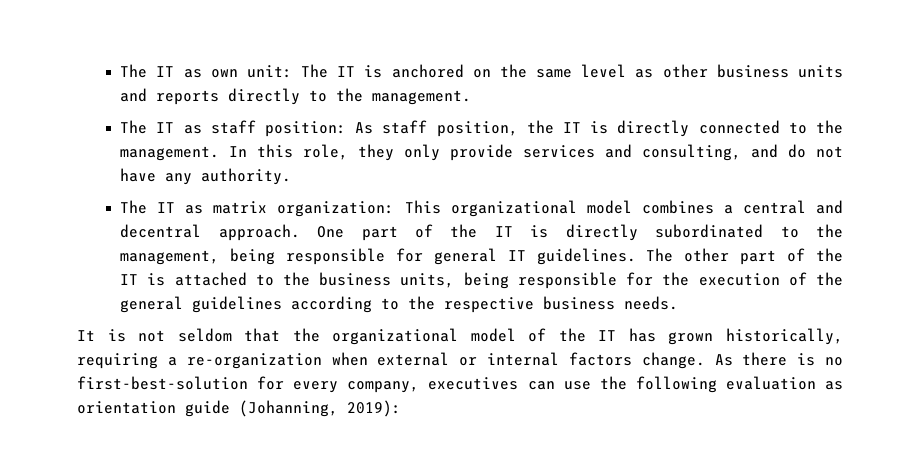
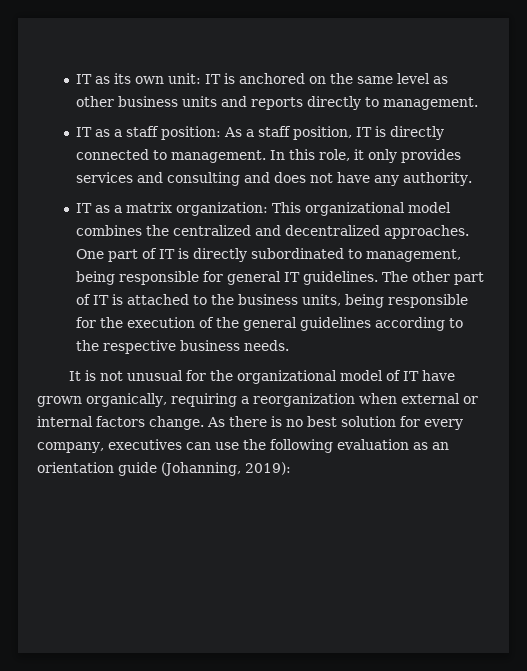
[120,64,202,78] The IT as -> [76,73,132,84] IT as its
[301,64,329,78] The -> (202, 78) none
[336,88,364,102] the -> (380, 102) none
[120,120,202,134] The IT as -> [76,127,123,137] IT as a
(374, 128) none -> [246,129,255,137] a
[526,120,554,134] the -> (353, 133) none
[816,120,843,134] the -> (168, 155) none
[358,144,807,161] they only provide services and consulting, and do -> [354,149,462,163] [76,172,307,186] it only provides services and consulting and does
[120,200,204,214] The IT as -> [76,203,123,213] IT as a
[723,200,843,214] [120,224,300,241] a central and decentral approach. -> [146,225,470,239] the centralized and decentralized approaches.
[450,224,478,238] the -> (158, 253) none
[816,224,844,238] the -> (363, 254) none
[816,248,844,262] the -> (92, 299) none
[177,328,281,342] seldom that -> [126,370,206,381] unusual for
[558,328,844,345] the IT has grown historically, -> [402,370,455,381] [37,393,167,407] IT have grown organically,
[186,353,322,369] re-organization -> [252,393,355,407] reorganization
[77,376,248,390] first-best-solution -> [307,416,396,427] best solution
(844, 385) none -> [431,442,449,450] an

